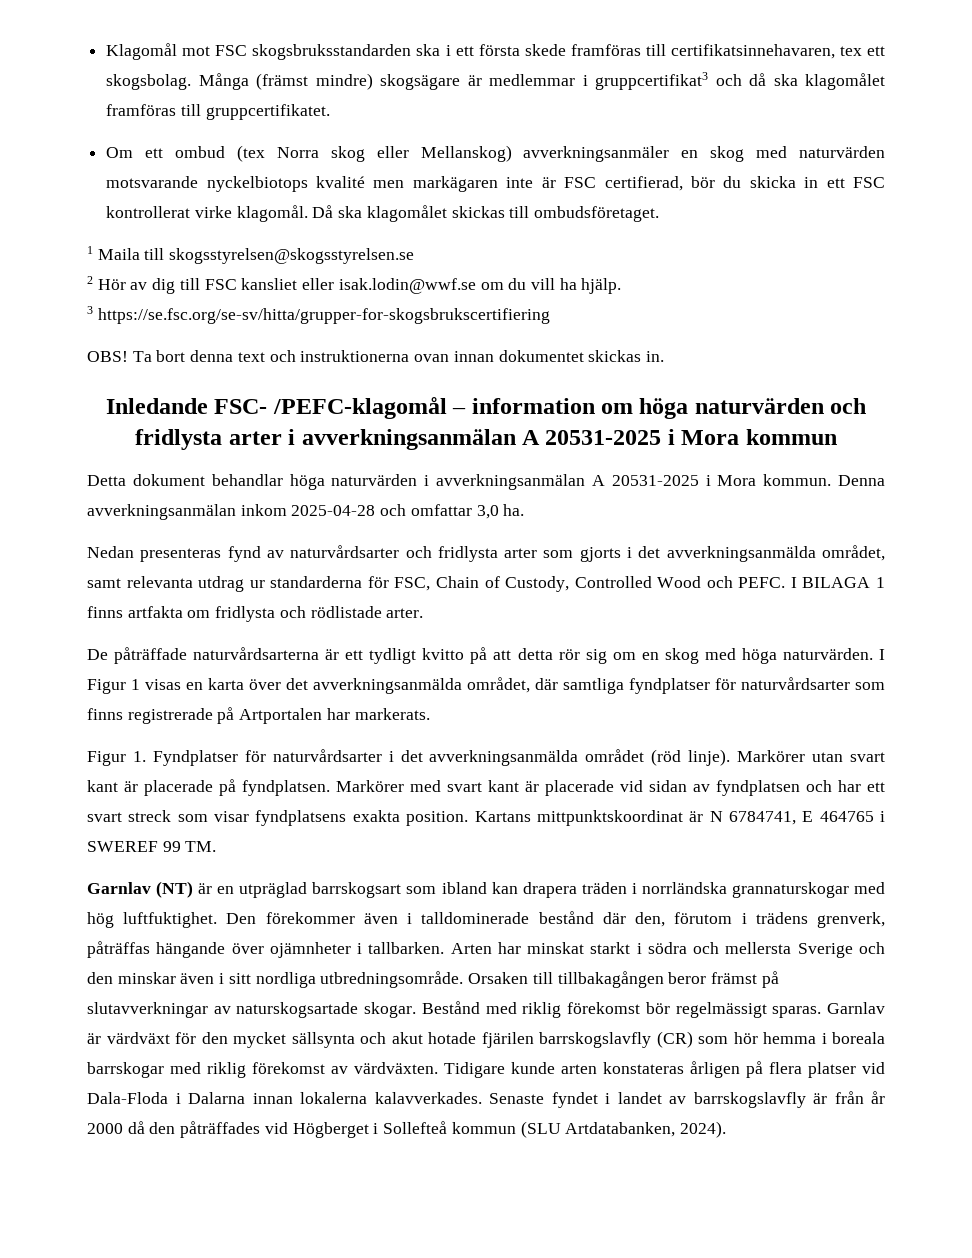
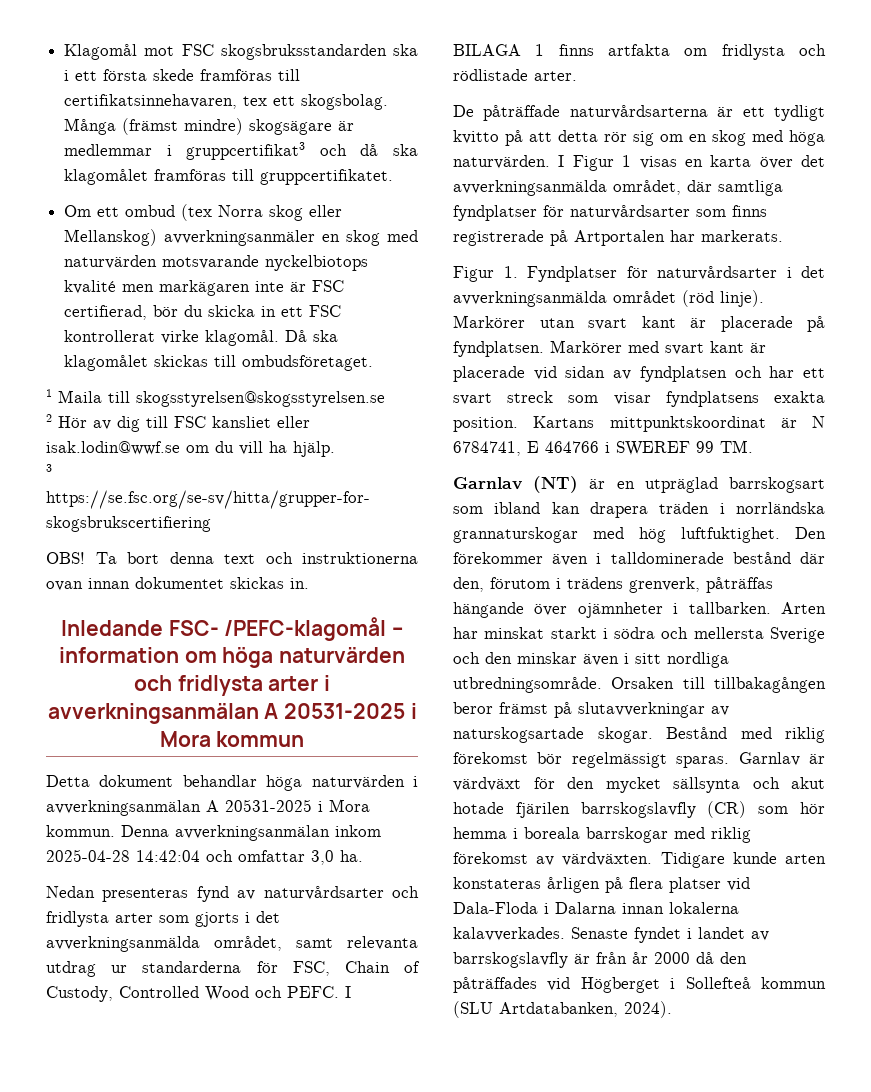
(376, 510) none -> [136,850,200,862] 14:42:04
[819,811,874,822] 464765 -> [545,441,599,453] 464766

